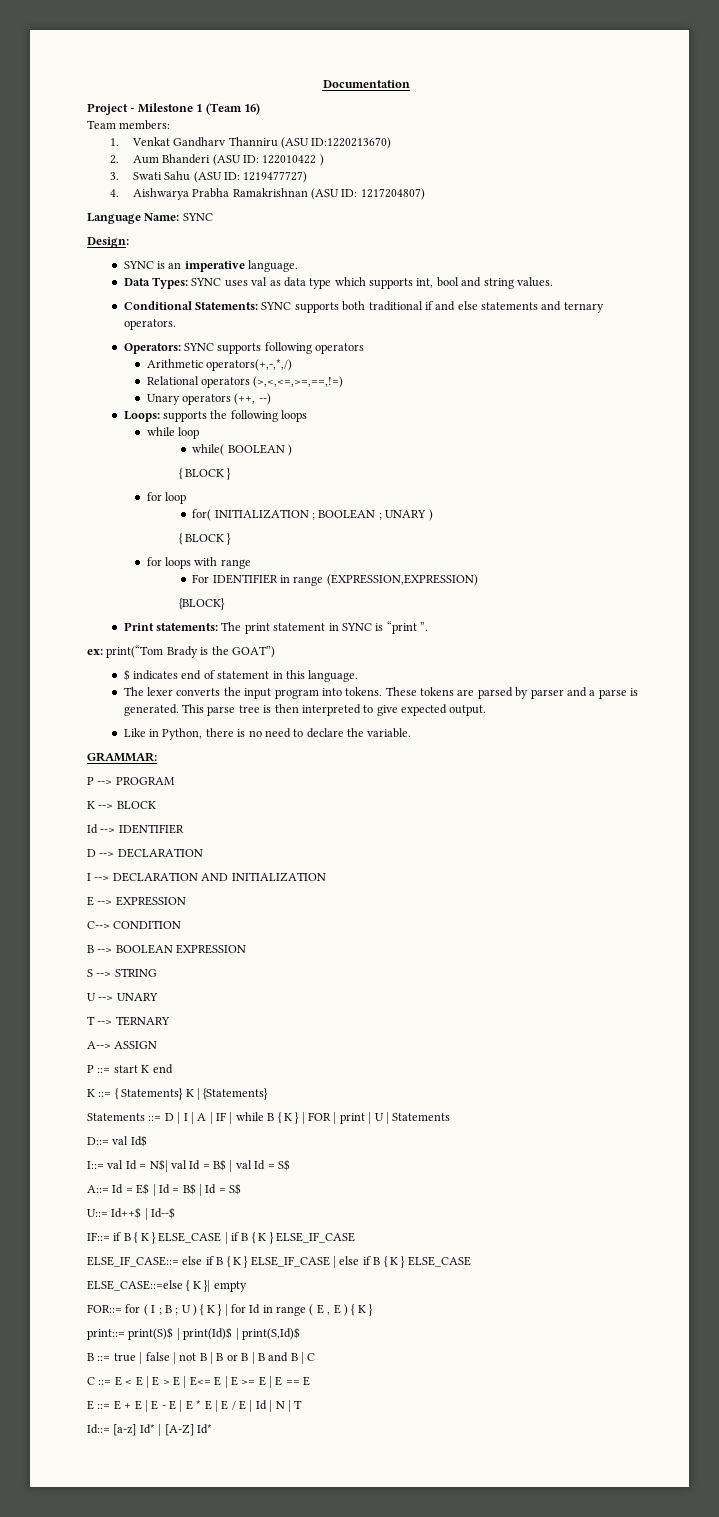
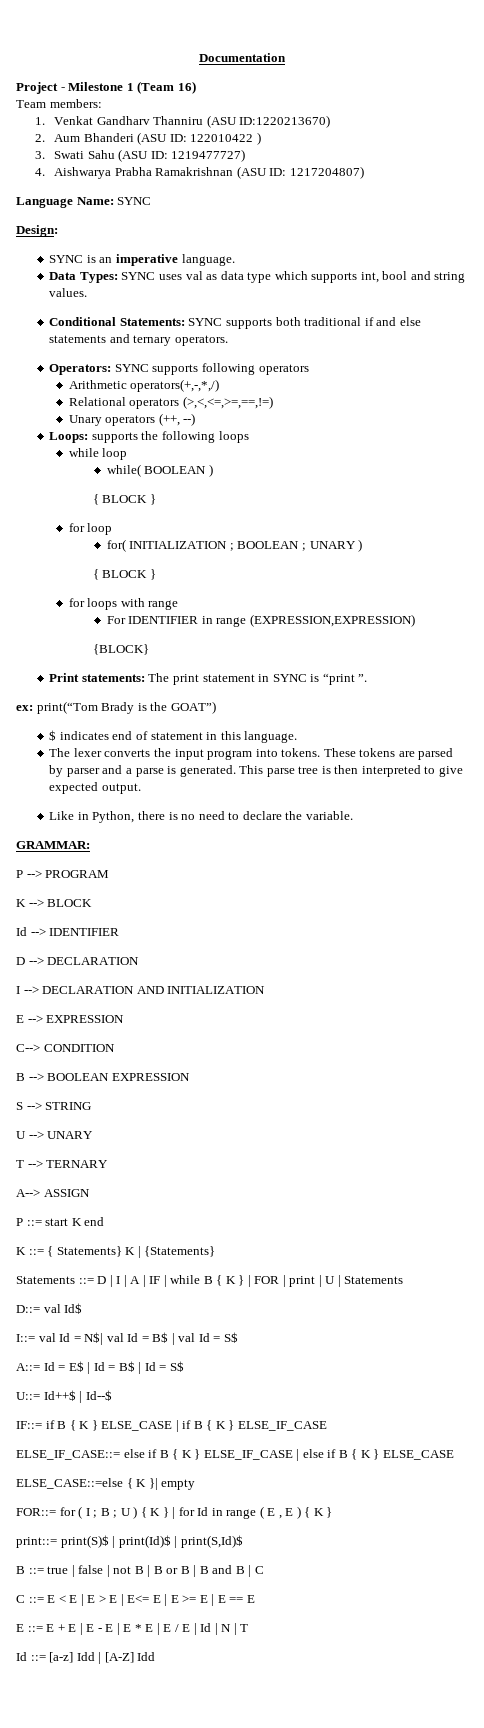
[87,1424,155,1436] Id::= [a-z] Id* -> [16,1652,95,1663] Id ::= [a-z] Idd
[196,1424,212,1434] Id* -> [137,1652,156,1661] Idd

